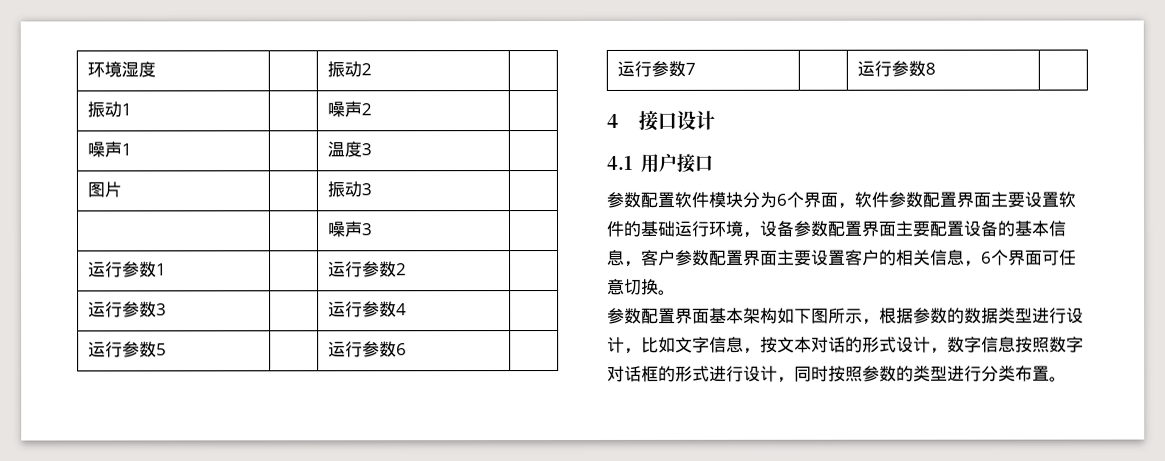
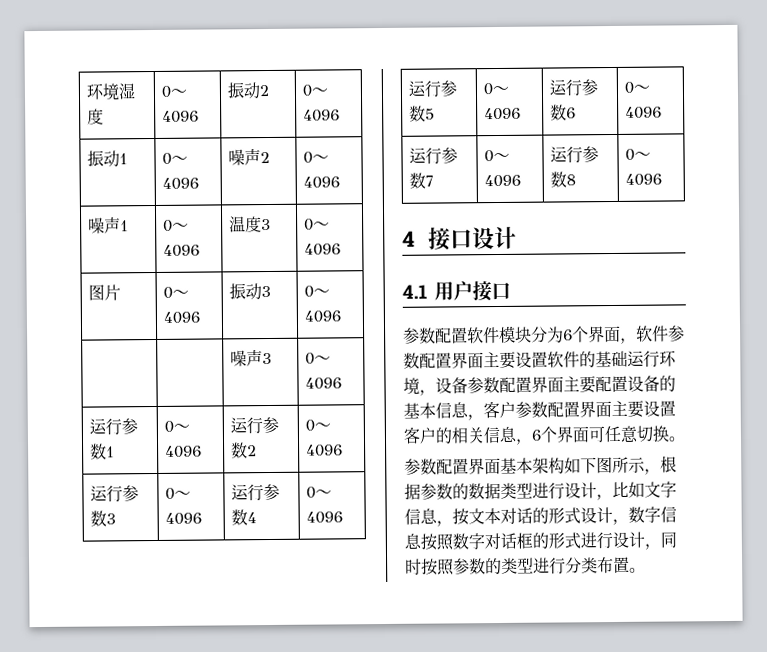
(157, 69) none -> [160,85,187,98] [161,110,199,123] 0～4096
(373, 69) none -> [301,84,328,97] [302,109,340,122] 0～4096
(133, 109) none -> [161,152,188,165] [161,177,199,190] 0～4096
(373, 109) none -> [302,151,329,164] [302,176,340,189] 0～4096
(133, 149) none -> [162,219,189,232] [162,244,200,257] 0～4096
(373, 149) none -> [303,218,330,231] [303,243,341,256] 0～4096
(123, 189) none -> [162,286,189,299] [162,311,200,324] 0～4096
(373, 189) none -> [303,285,330,298] [303,310,341,323] 0～4096
(374, 229) none -> [304,352,331,365] [304,377,342,390] 0～4096
(168, 269) none -> [163,420,190,433] [164,445,202,458] 0～4096
(408, 269) none -> [304,419,331,432] [305,444,343,457] 0～4096
(168, 309) none -> [164,487,191,500] [164,512,202,525] 0～4096
(408, 309) none -> [305,486,332,499] [305,511,343,524] 0～4096
(168, 349) none -> [482,83,509,96] [483,107,521,121] 0～4096
(408, 349) none -> [623,81,650,94] [624,106,662,119] 0～4096
(697, 68) none -> [483,150,510,163] [483,174,521,188] 0～4096
(937, 68) none -> [624,148,651,161] [624,173,662,186] 0～4096

